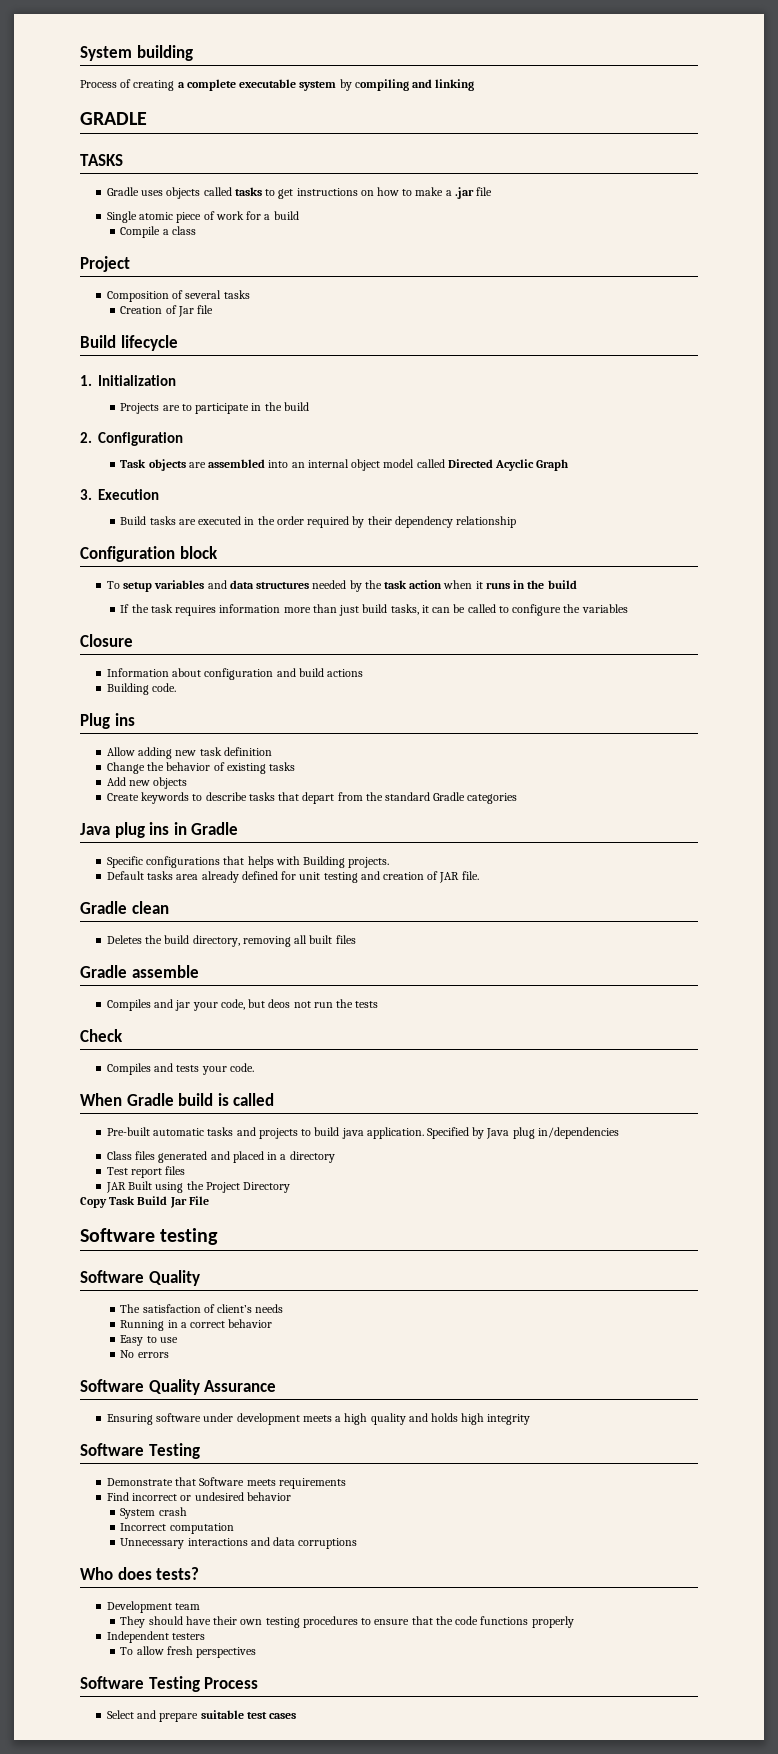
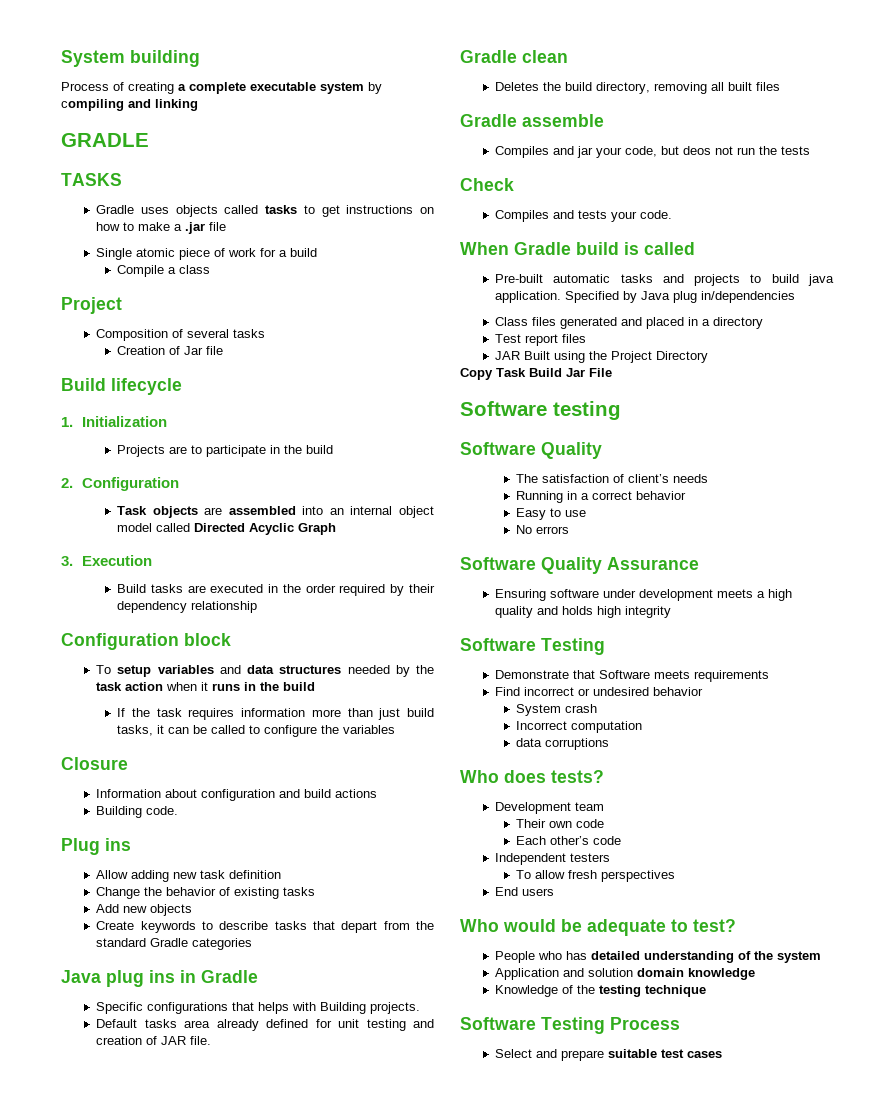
[120,1537,270,1549] Unnecessary interactions and -> (643, 727) none
[120,1616,574,1628] They should have their own testing procedures to ensure that the code functions properly -> [516,819,605,828] [516,836,622,845] Their own code // Each other’s code
(257, 1652) none -> [495,887,555,896] [460,919,736,936] [495,951,822,963] [495,968,756,980] [495,985,707,997] // End users // Who would be adequate to test? // People who has detailed understanding of the system // Application and solution domain knowledge // Knowledge of the testing technique

